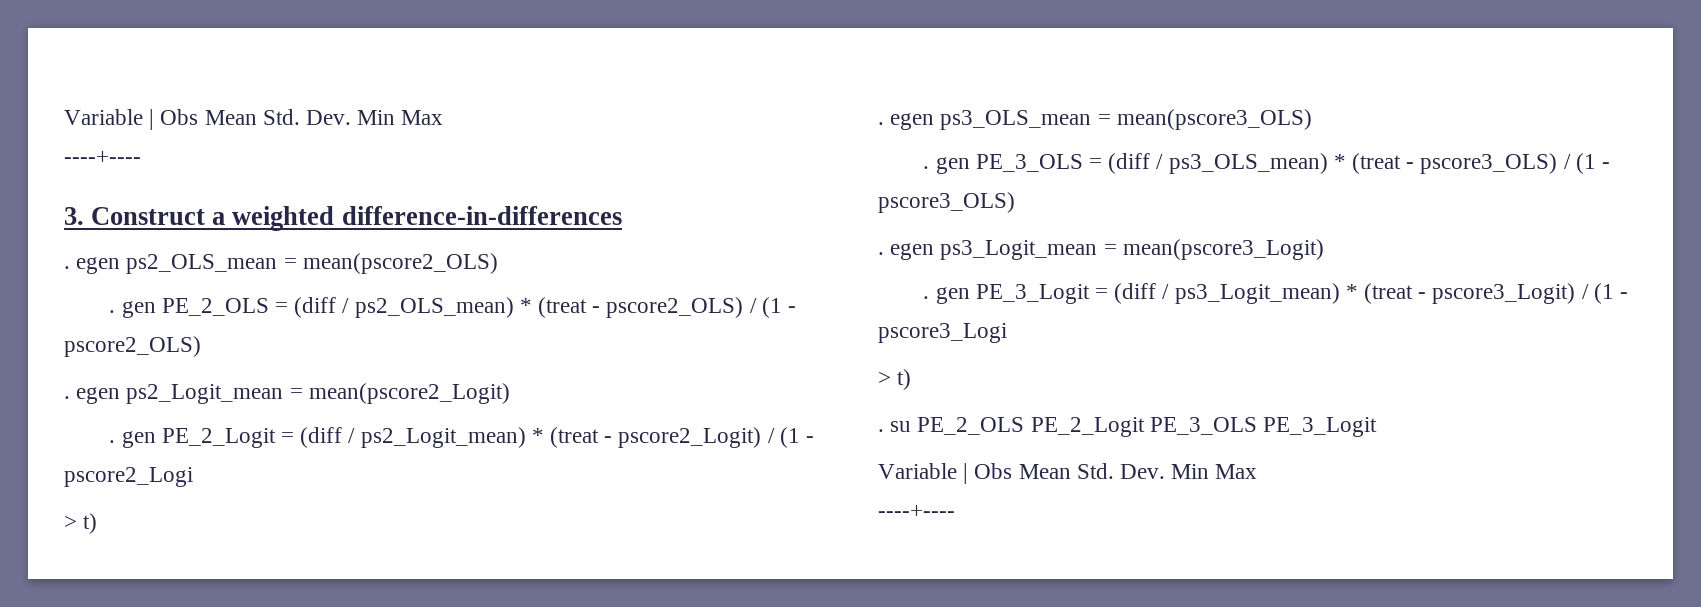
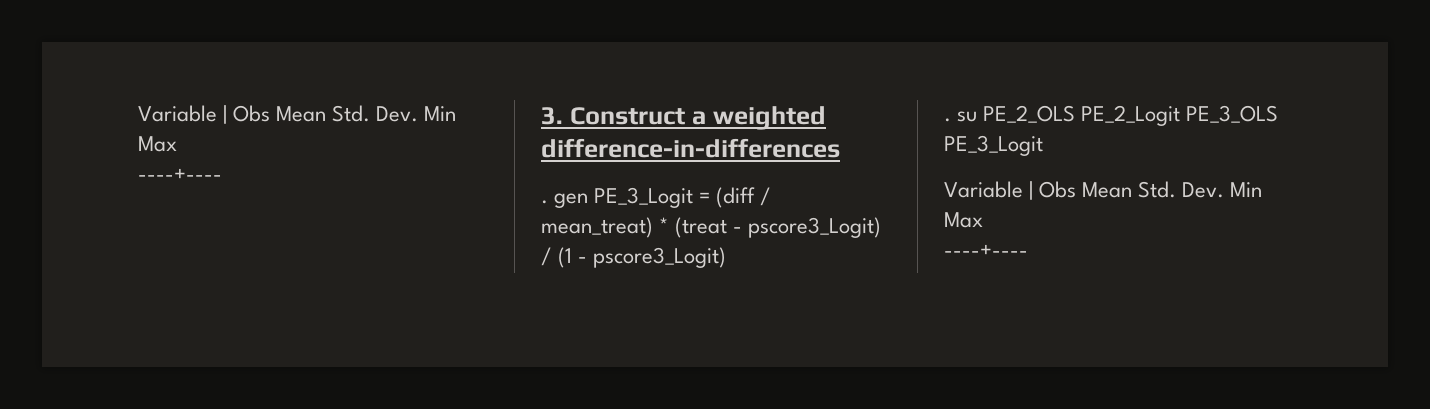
[64,253,498,274] [109,297,797,318] [64,336,201,357] [64,383,510,404] [109,427,815,448] [64,467,193,487] [64,513,98,534] [878,109,1312,130] [923,153,1611,174] [878,192,1015,213] [878,239,1324,260] // . egen ps2_OLS_mean = mean(pscore2_OLS) // . gen PE_2_OLS = (diff / ps2_OLS_mean) * (treat - pscore2_OLS) / (1 - pscore2_OLS) // . egen ps2_Logit_mean = mean(pscore2_Logit) // . gen PE_2_Logit = (diff / ps2_Logit_mean) * (treat - pscore2_Logit) / (1 - pscore2_Logi // > t) // . egen ps3_OLS_mean = mean(pscore3_OLS) // . gen PE_3_OLS = (diff / ps3_OLS_mean) * (treat - pscore3_OLS) / (1 - pscore3_OLS) // . egen ps3_Logit_mean = mean(pscore3_Logit) -> (840, 148) none
[1174,283,1340,304] ps3_Logit_mean) -> [541,217,653,238] mean_treat)
[878,323,1007,343] [878,369,912,390] pscore3_Logi // > t) -> [593,247,727,268] pscore3_Logit)

